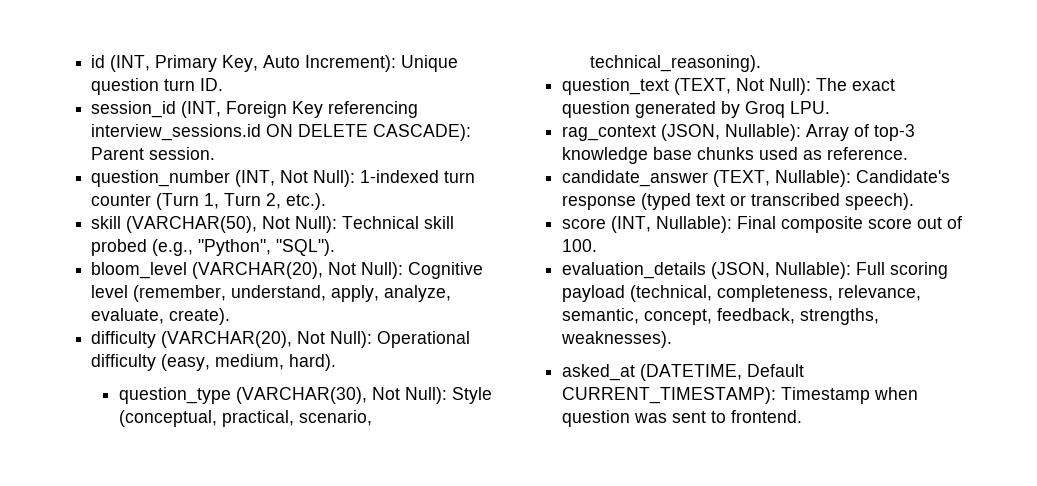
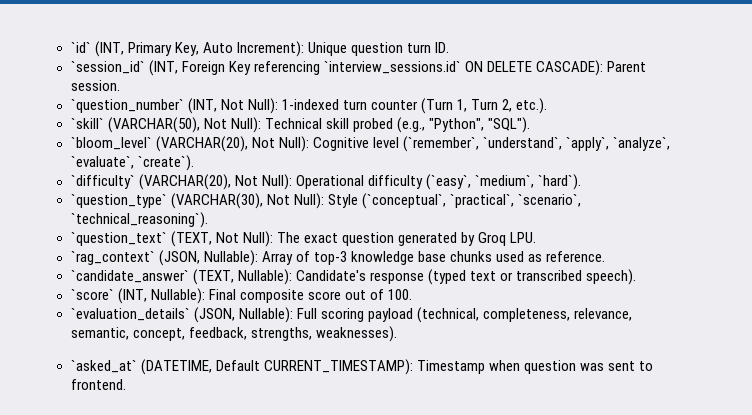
[91,55,106,68] id -> [70,42,91,53] `id`
[91,101,177,118] session_id -> [70,61,145,74] `session_id`
[91,124,262,141] interview_sessions.id -> [323,61,461,74] `interview_sessions.id`
[91,170,231,187] question_number -> [70,99,184,113] `question_number`
[91,216,122,229] skill -> [70,118,104,129] `skill`
[91,262,188,279] bloom_level -> [70,137,152,150] `bloom_level`
[133,285,452,302] [91,308,231,325] [91,331,157,348] (remember, understand, apply, analyze, evaluate, create). // difficulty -> [402,136,670,152] [70,155,194,171] [70,175,135,189] (`remember`, `understand`, `apply`, `analyze`, `evaluate`, `create`). // `difficulty`
[161,354,337,371] [118,387,492,404] [118,410,372,427] [589,55,761,72] [562,78,670,95] (easy, medium, hard). // question_type (VARCHAR(30), Not Null): Style (conceptual, practical, scenario, technical_reasoning). // question_text -> [425,174,581,190] [70,193,581,209] [70,212,208,228] [70,232,167,246] (`easy`, `medium`, `hard`). // `question_type` (VARCHAR(30), Not Null): Style (`conceptual`, `practical`, `scenario`, `technical_reasoning`). // `question_text`
[562,125,657,141] rag_context -> [70,251,155,265] `rag_context`
[562,170,709,187] candidate_answer -> [70,270,189,283] `candidate_answer`
[562,218,607,229] score -> [70,289,114,300] `score`
[562,262,707,279] evaluation_details -> [70,308,190,321] `evaluation_details`
[562,364,636,381] asked_at -> [70,360,137,373] `asked_at`

